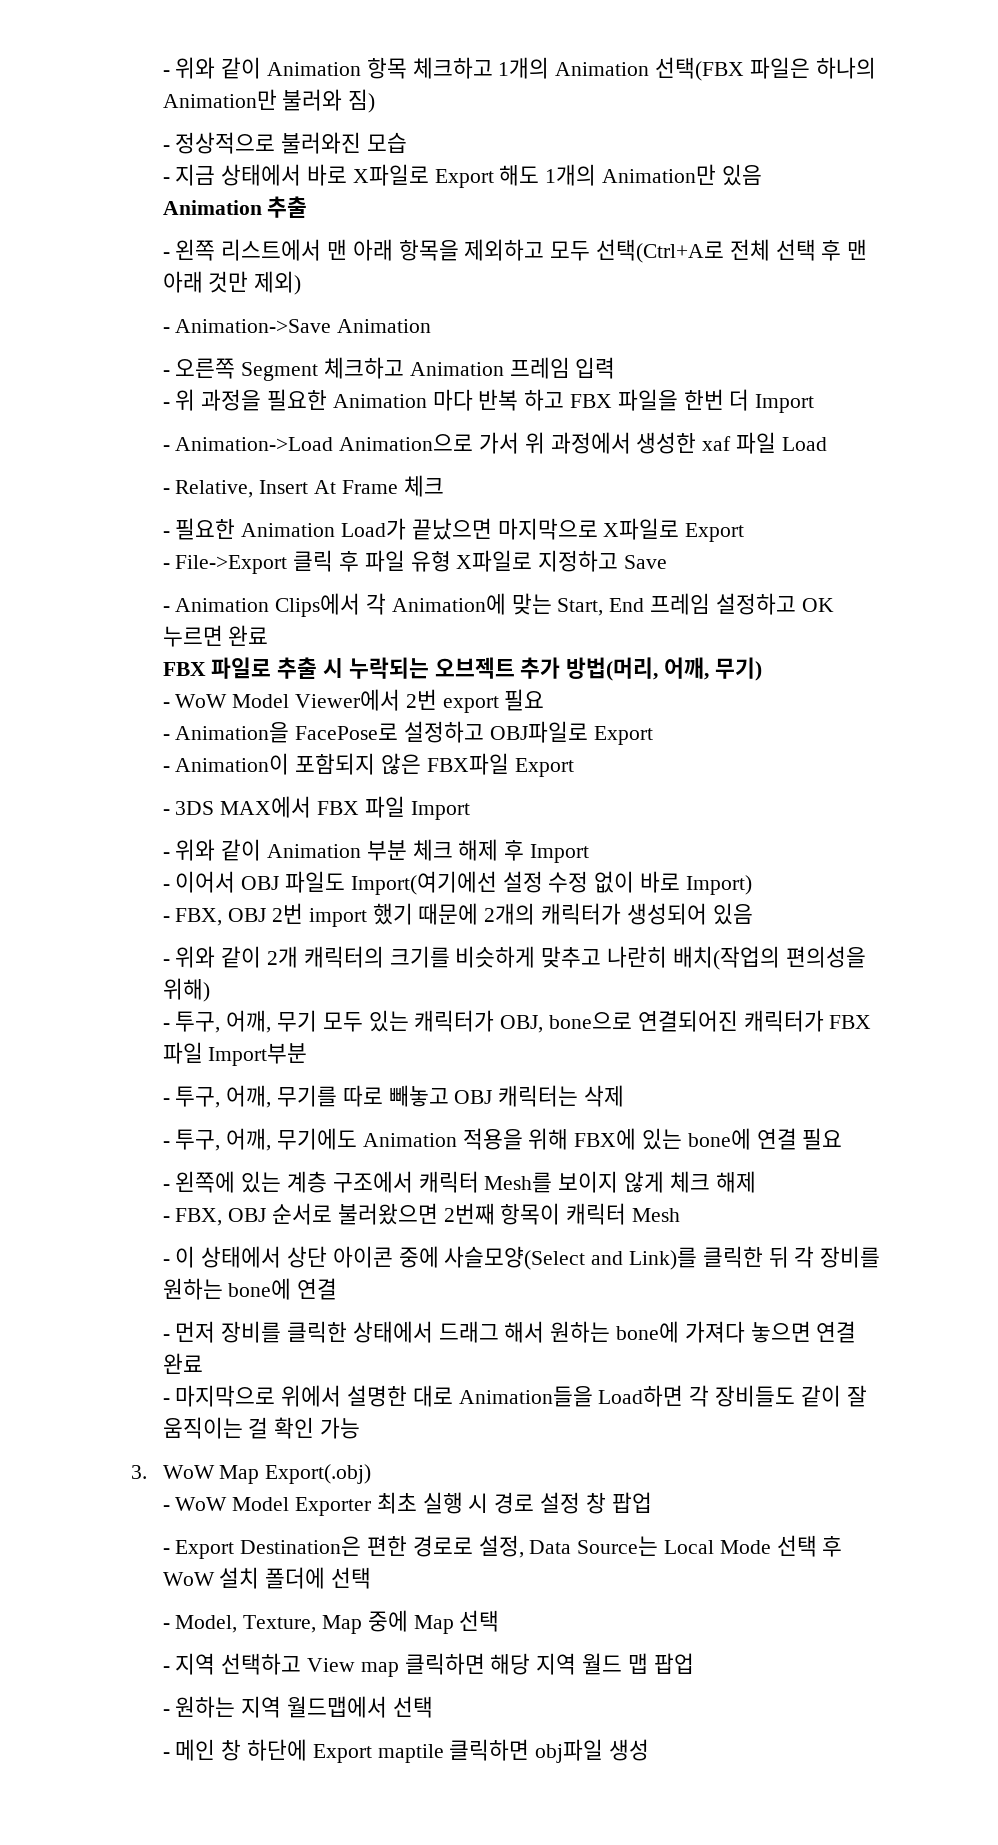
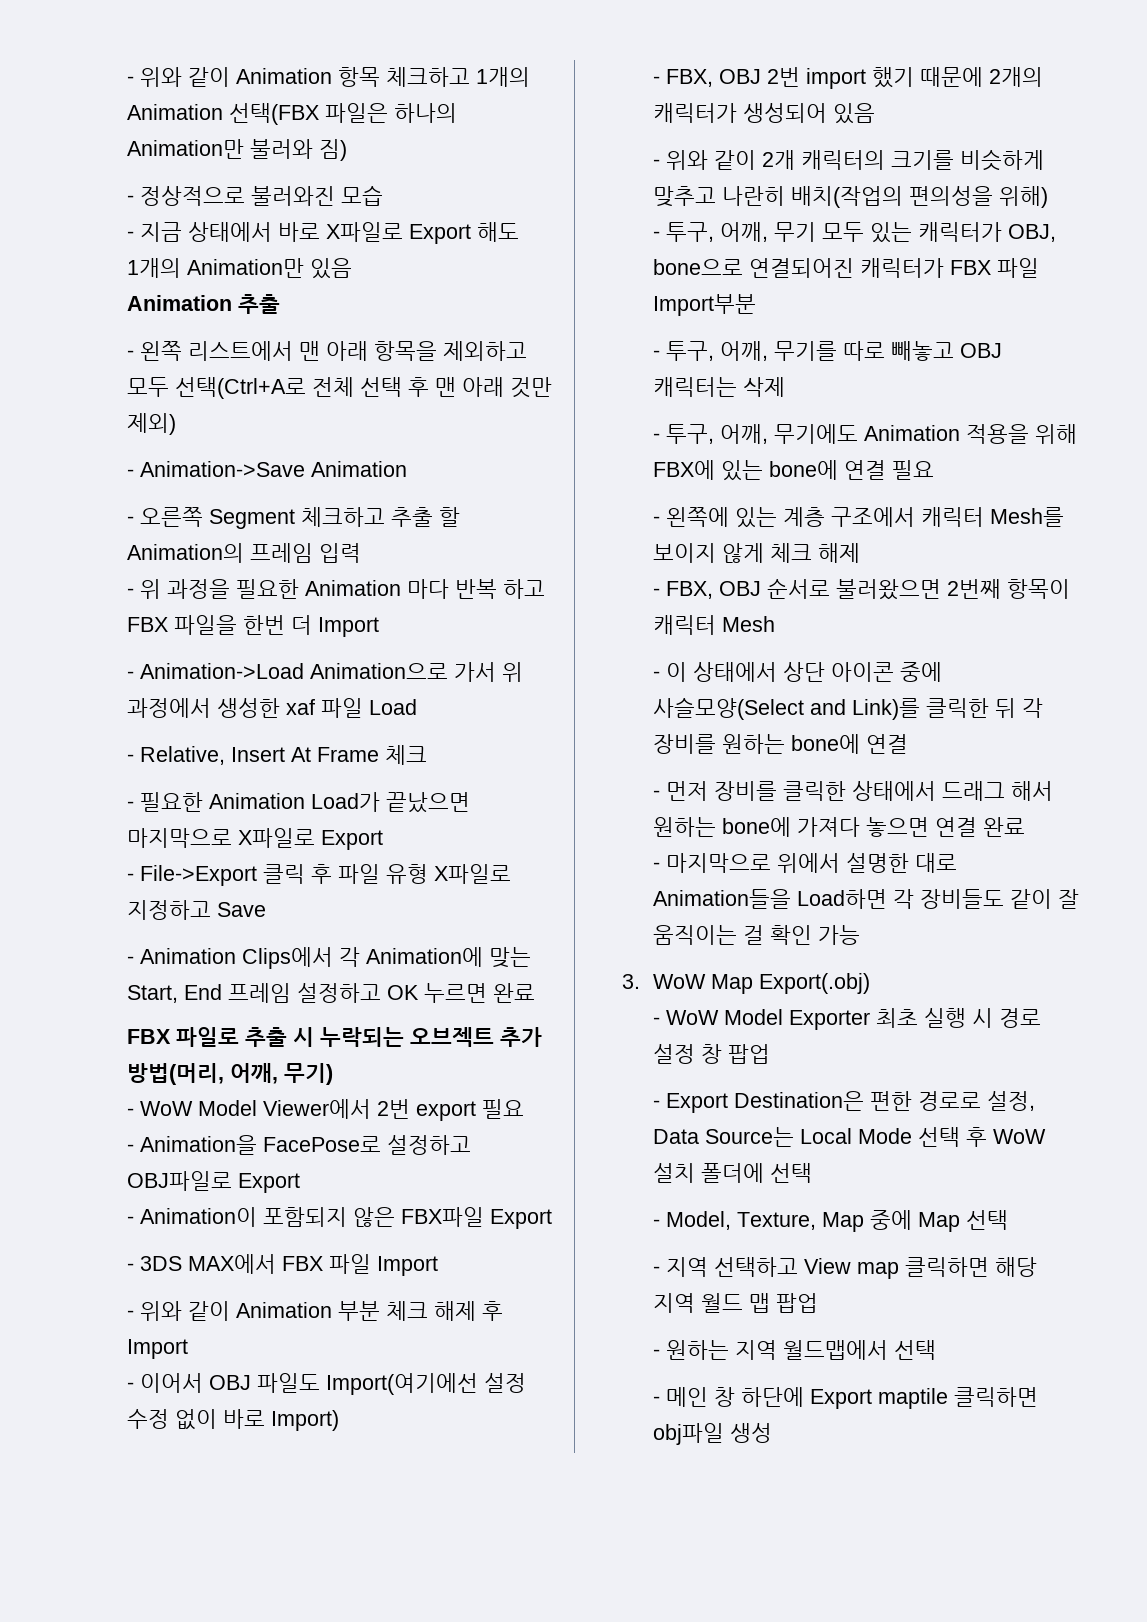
[409,362,504,376] Animation -> [390,507,460,527] [126,543,244,563] 추출 할 Animation의

